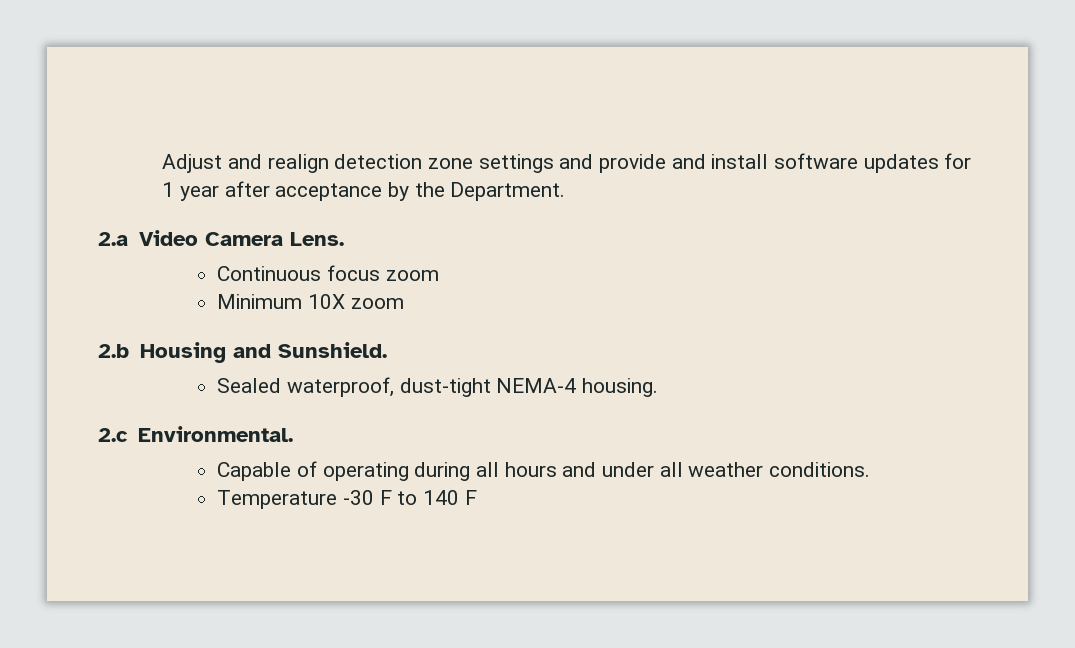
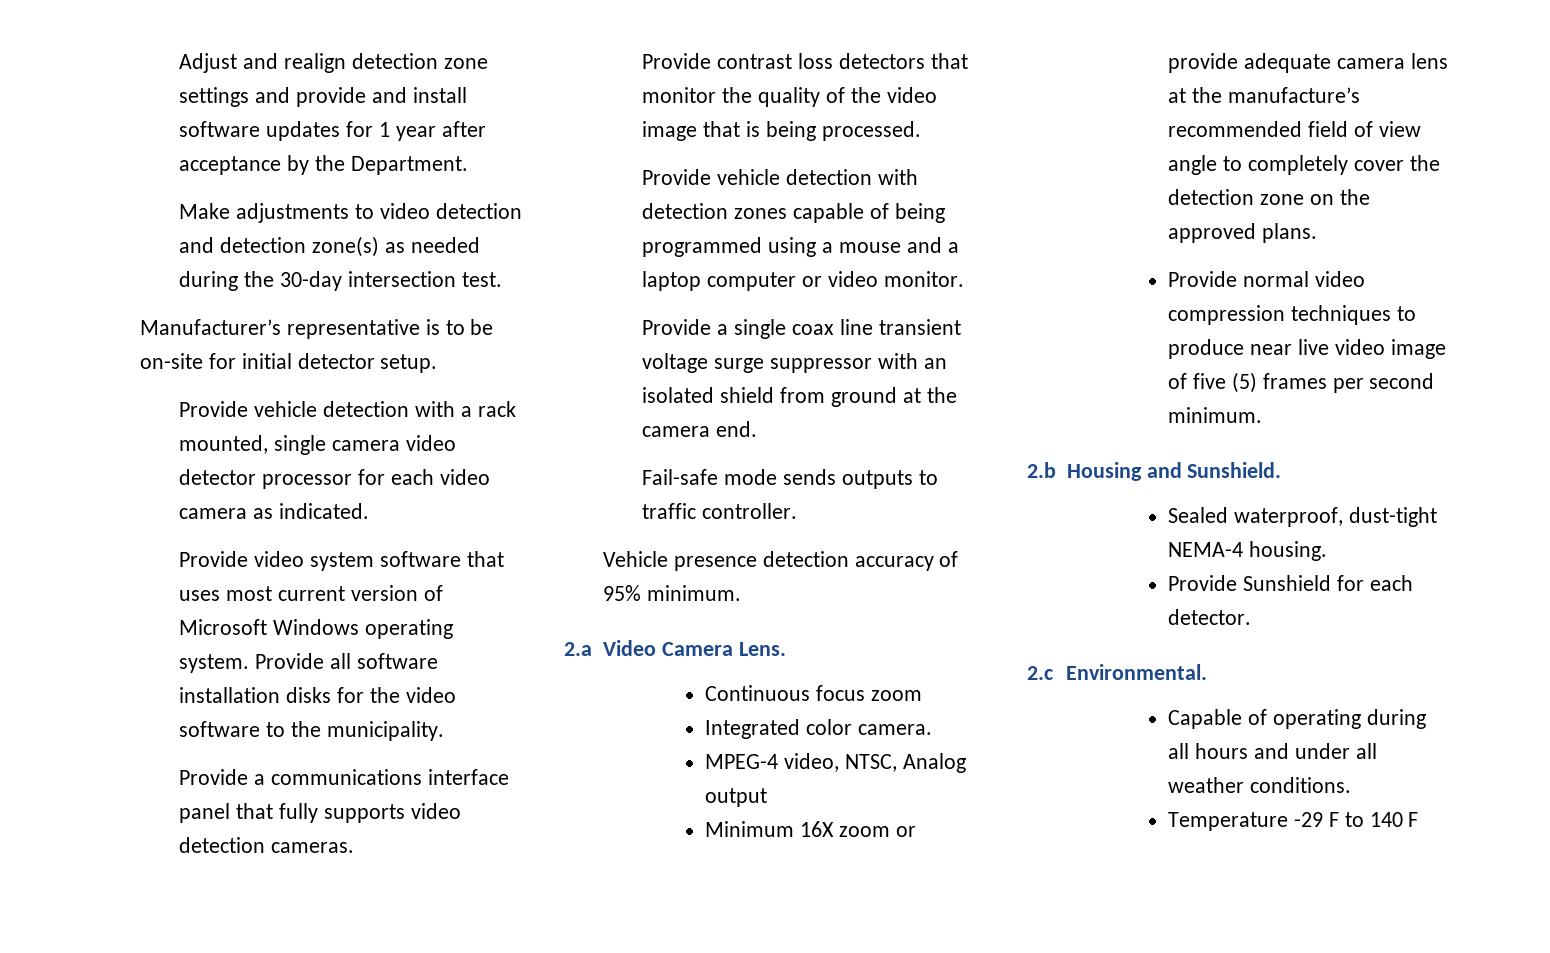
(566, 191) none -> [179,203,522,223] [179,236,480,257] [179,271,502,291] [140,319,494,339] [140,353,438,373] [179,401,516,417] [179,435,456,455] [179,469,490,489] [179,503,370,519] [179,551,504,571] [179,585,443,601] [179,619,454,639] [179,653,438,673] [179,687,456,703] [179,721,444,741] [179,769,509,785] [179,803,461,823] [179,837,355,853] [642,53,968,69] [642,87,937,107] [642,121,921,141] [642,169,918,185] [642,203,945,223] [642,237,959,257] [642,271,964,291] [642,319,961,339] [642,353,947,373] [642,387,957,407] [642,421,758,437] [642,469,938,489] [642,503,798,519] [603,551,959,571] [603,585,742,601] // Make adjustments to video detection and detection zone(s) as needed during the 30-day intersection test. // Manufacturer’s representative is to be on-site for initial detector setup. // Provide vehicle detection with a rack mounted, single camera video detector processor for each video camera as indicated. // Provide video system software that uses most current version of Microsoft Windows operating system. Provide all software installation disks for the video software to the municipality. // Provide a communications interface panel that fully supports video detection cameras. // Provide contrast loss detectors that monitor the quality of the video image that is being processed. // Provide vehicle detection with detection zones capable of being programmed using a mouse and a laptop computer or video monitor. // Provide a single coax line transient voltage surge suppressor with an isolated shield from ground at the camera end. // Fail-safe mode sends outputs to traffic controller. // Vehicle presence detection accuracy of 95% minimum.
(439, 275) none -> [705,719,932,739] [705,753,966,773] [705,788,768,807] // Integrated color camera. // MPEG-4 video, NTSC, Analog output
[308,294,404,309] 10X zoom -> [800,821,916,837] [1168,53,1448,73] [1168,87,1360,103] [1168,121,1421,137] [1168,155,1440,175] [1168,189,1370,205] [1168,223,1318,243] [1168,271,1365,287] [1168,305,1416,325] [1168,339,1446,359] [1168,372,1435,393] [1168,407,1263,423] 16X zoom or provide adequate camera lens at the manufacture’s recommended field of view angle to completely cover the detection zone on the approved plans. // Provide normal video compression techniques to produce near live video image of five (5) frames per second minimum.
(659, 387) none -> [1168,575,1413,591] [1168,609,1252,625] // Provide Sunshield for each detector.
[343,490,375,505] -30 -> [1294,812,1324,827] -29

